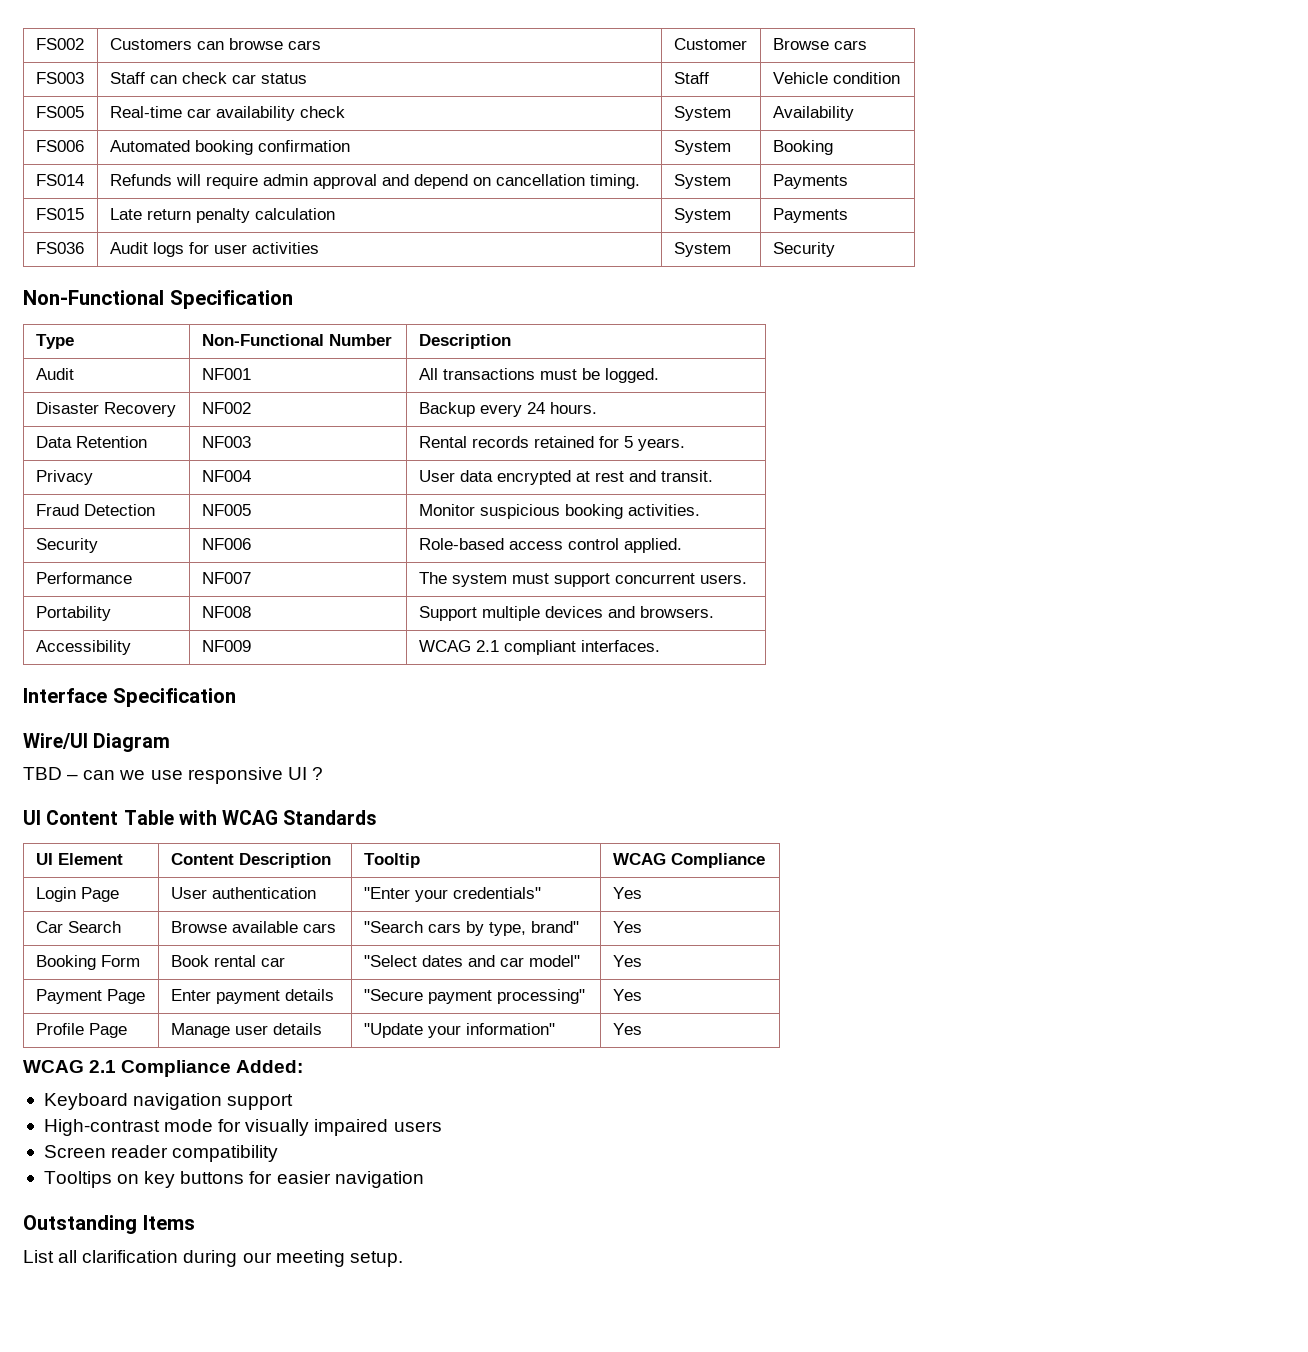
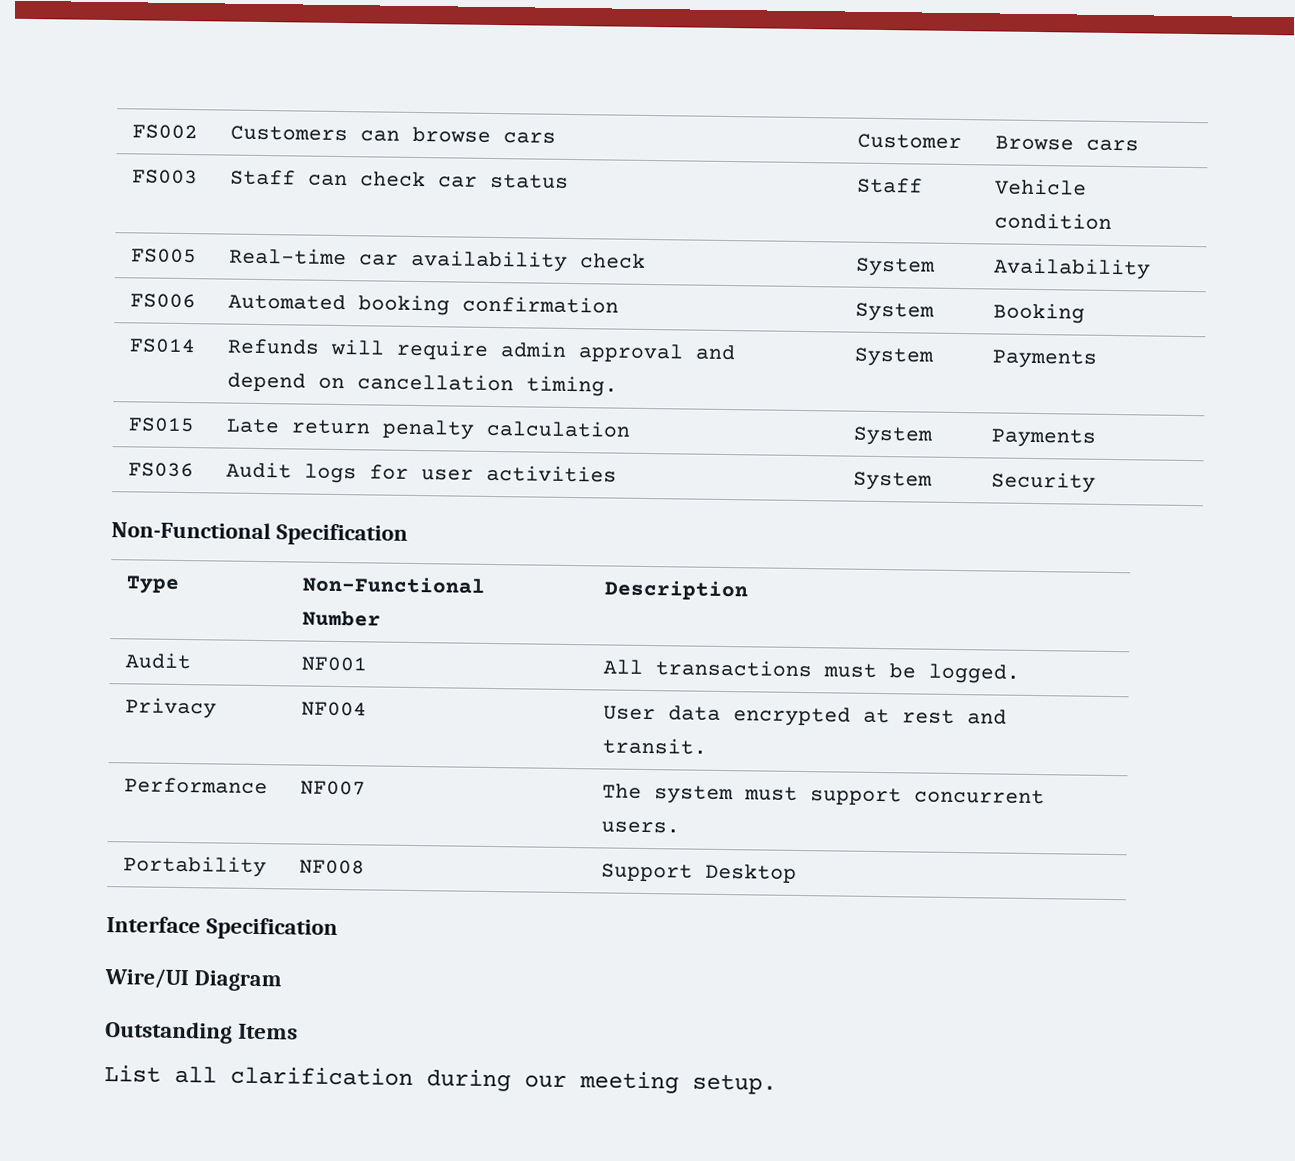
[35,402,176,417] [201,402,251,414] [418,402,597,417] [35,436,147,448] [201,436,251,448] [418,436,685,451] // Disaster Recovery | NF002 | Backup every 24 hours. // Data Retention | NF003 | Rental records retained for 5 years. -> (1021, 673) none
[35,504,155,516] [201,504,251,516] [418,504,700,519] [35,538,98,553] [201,538,251,550] [418,538,682,553] // Fraud Detection | NF005 | Monitor suspicious booking activities. // Security | NF006 | Role-based access control applied. -> (708, 746) none
[481,606,714,621] [35,640,131,655] [201,640,251,652] [418,640,660,655] [23,688,236,707] [23,733,171,752] [23,767,323,784] [23,810,378,825] [35,853,123,865] [170,853,331,868] [363,853,420,868] [612,853,765,868] [35,887,119,902] [170,887,316,899] [363,887,541,902] [612,887,642,899] [35,921,121,933] [170,921,336,933] [363,921,579,936] [612,921,642,933] [35,955,140,970] [170,955,285,967] [363,955,580,967] [612,955,642,967] [35,989,145,1004] [170,989,334,1004] [363,989,585,1004] [612,989,642,1001] [35,1023,127,1038] [170,1023,322,1038] [363,1023,555,1038] [612,1023,642,1035] [23,1060,304,1077] [43,1093,294,1110] [43,1119,442,1136] [43,1145,279,1162] [43,1171,424,1188] multiple devices and browsers. // Accessibility | NF009 | WCAG 2.1 compliant interfaces. // Interface Specification // Wire/UI Diagram // TBD – can we use responsive UI ? // UI Content Table with WCAG Standards // UI Element | Content Description | Tooltip | WCAG Compliance // Login Page | User authentication | "Enter your credentials" | Yes // Car Search | Browse available cars | "Search cars by type, brand" | Yes // Booking Form | Book rental car | "Select dates and car model" | Yes // Payment Page | Enter payment details | "Secure payment processing" | Yes // Profile Page | Manage user details | "Update your information" | Yes // WCAG 2.1 Compliance Added: // Keyboard navigation support // High-contrast mode for visually impaired users // Screen reader compatibility // Tooltips on key buttons for easier navigation -> [705,863,798,884] [106,916,339,941] [104,968,282,992] Desktop // Interface Specification // Wire/UI Diagram

